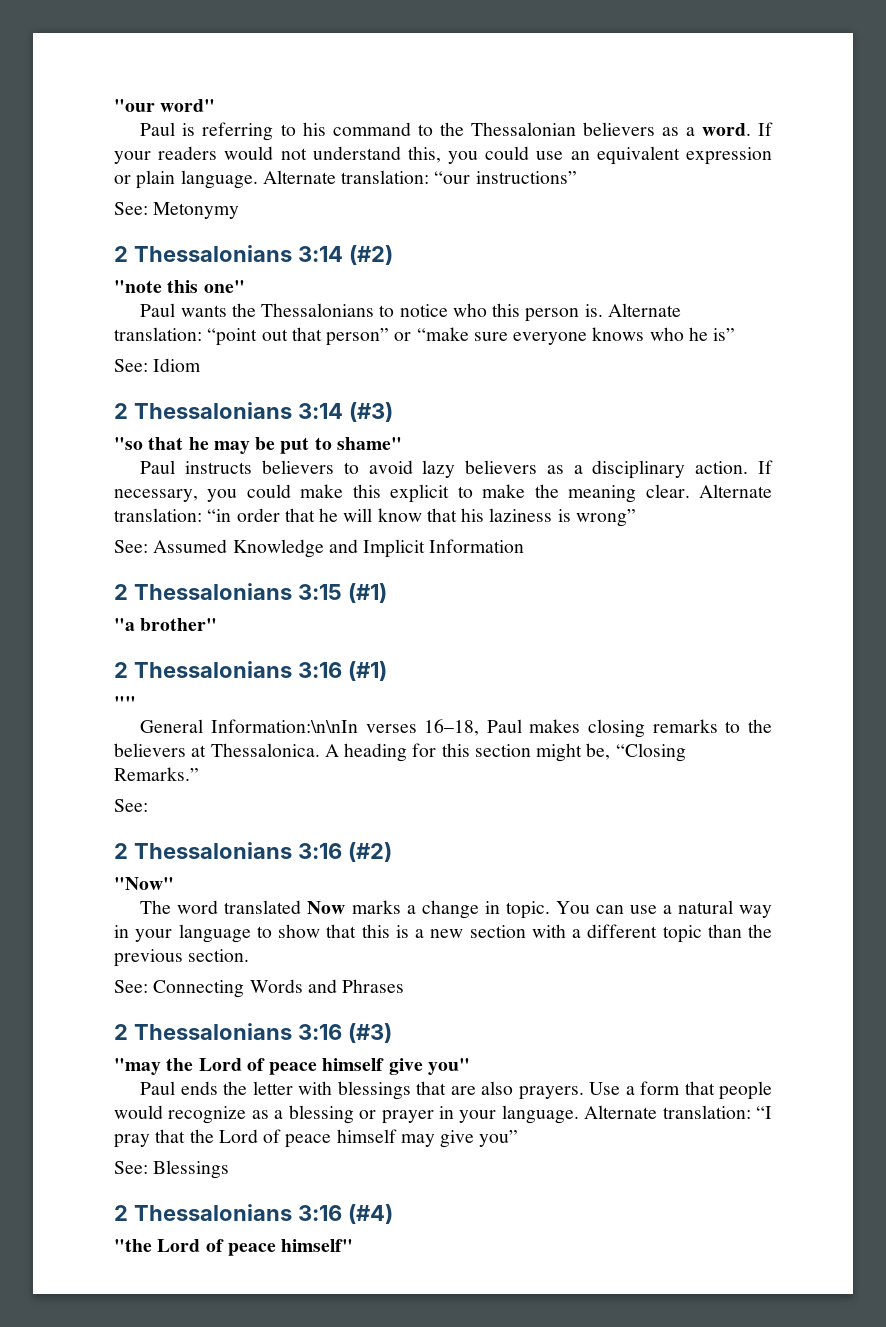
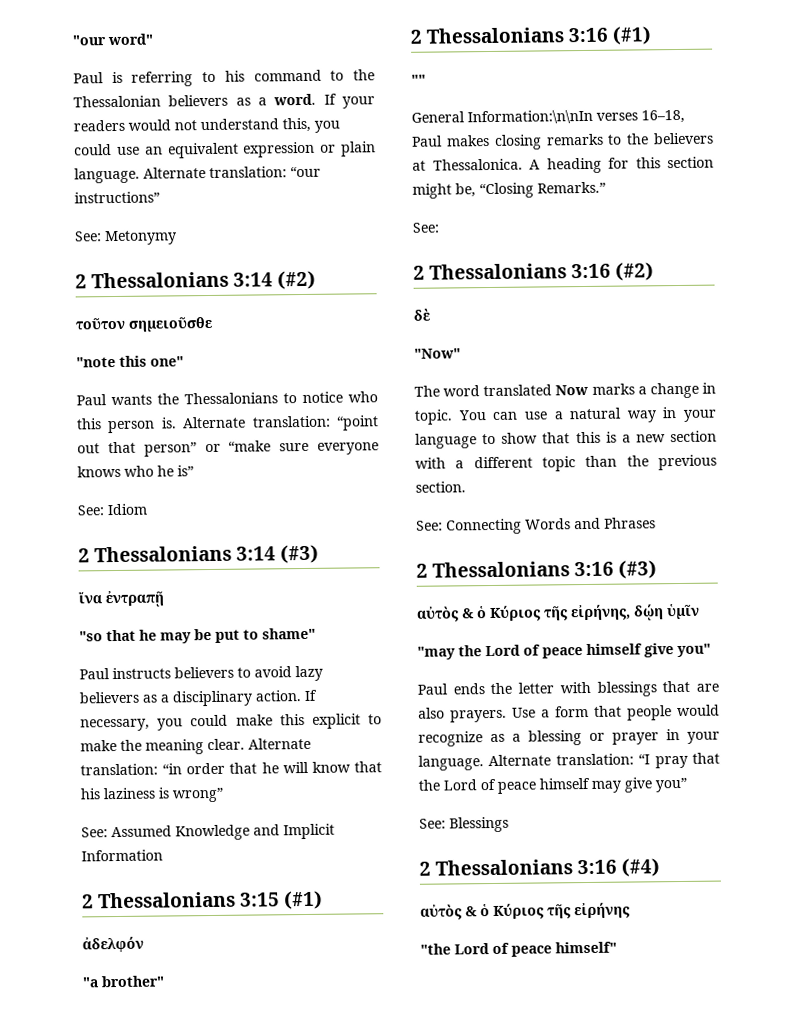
(393, 255) none -> [75,316,213,332] // τοῦτον σημειοῦσθε
(393, 412) none -> [78,590,164,608] // ἵνα ἐντραπῇ
(387, 593) none -> [82,936,144,953] // ἀδελφόν
(392, 852) none -> [413,308,430,321] // δὲ
(392, 1033) none -> [416,603,700,623] // αὐτὸς & ὁ Κύριος τῆς εἰρήνης, δῴη ὑμῖν
(393, 1214) none -> [420,902,630,921] // αὐτὸς & ὁ Κύριος τῆς εἰρήνης

